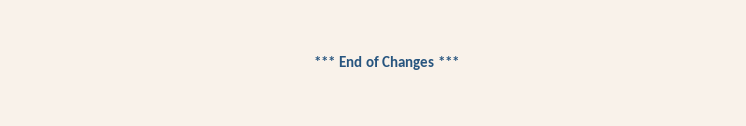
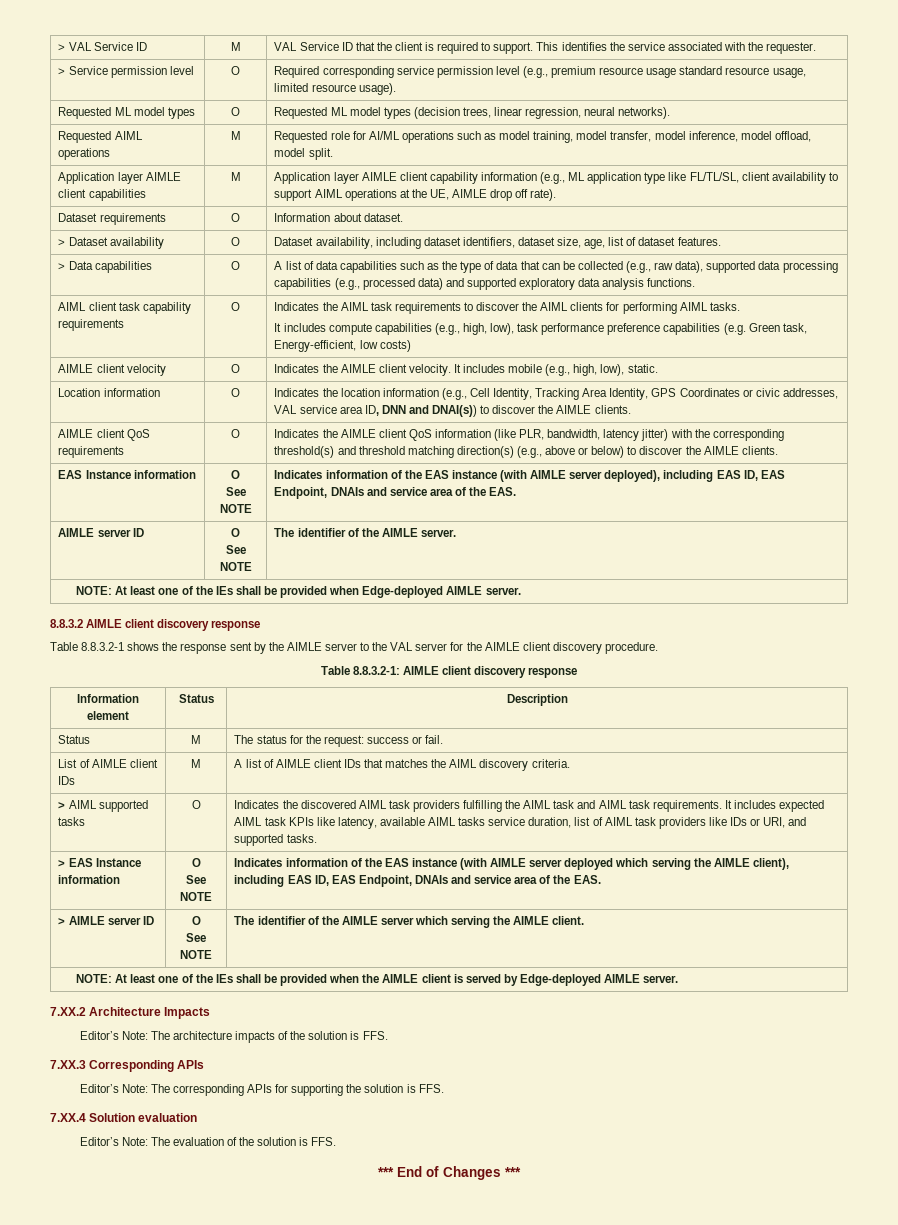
(313, 61) none -> [58,42,147,51] [230,42,241,51] [274,42,817,54] [58,66,194,78] [231,66,240,75] [274,66,806,78] [274,83,396,95] [58,107,195,119] [231,107,240,116] [274,107,671,119] [58,131,143,143] [58,148,111,160] [230,131,241,140] [274,131,811,143] [274,148,333,160] [58,172,181,184] [58,189,146,201] [230,172,241,181] [274,172,838,184] [274,189,557,201] [58,213,166,225] [231,213,240,222] [274,213,403,222] [58,237,164,249] [231,237,240,246] [274,237,721,249] [58,261,152,273] [231,261,240,270] [274,261,838,273] [274,278,696,290] [58,302,191,314] [58,319,125,331] [231,302,240,311] [274,302,740,314] [274,323,807,335] [274,340,411,352] [58,364,166,376] [231,364,240,373] [274,364,658,376] [58,388,160,397] [231,388,240,397] [274,388,838,400] [274,405,631,417] [58,429,150,441] [58,446,125,458] [231,429,240,438] [274,429,784,441] [274,446,778,458] [58,470,196,479] [231,470,240,479] [225,487,246,496] [219,504,252,513] [274,470,785,482] [274,487,517,499] [58,528,144,537] [231,528,240,537] [225,545,246,554] [219,562,252,571] [274,528,456,537] [76,586,521,598] [50,619,261,631] [50,642,658,654] [320,666,578,678] [77,694,139,703] [87,711,129,720] [178,694,214,703] [506,694,568,706] [58,735,91,744] [191,735,201,744] [234,735,444,747] [58,759,158,768] [58,776,76,785] [191,759,201,768] [234,759,570,771] [58,800,148,812] [58,817,86,826] [191,800,201,809] [234,800,825,812] [234,817,807,829] [234,834,317,846] [58,858,141,867] [58,875,121,884] [191,858,201,867] [186,875,206,884] [180,892,212,901] [234,858,789,870] [234,875,601,887] [58,916,154,925] [191,916,201,925] [186,933,206,942] [180,950,212,959] [234,916,585,928] [76,974,679,986] [50,1007,211,1019] [79,1031,388,1043] [50,1060,205,1072] [79,1084,444,1096] [50,1113,198,1122] [79,1137,337,1146] > VAL Service ID | M | VAL Service ID that the client is required to support. This identifies the service associated with the requester. // > Service permission level | O | Required corresponding service permission level (e.g., premium resource usage standard resource usage, limited resource usage). // Requested ML model types | O | Requested ML model types (decision trees, linear regression, neural networks). // Requested AIML operations | M | Requested role for AI/ML operations such as model training, model transfer, model inference, model offload, model split. // Application layer AIMLE client capabilities | M | Application layer AIMLE client capability information (e.g., ML application type like FL/TL/SL, client availability to support AIML operations at the UE, AIMLE drop off rate). // Dataset requirements | O | Information about dataset. // > Dataset availability | O | Dataset availability, including dataset identifiers, dataset size, age, list of dataset features. // > Data capabilities | O | A list of data capabilities such as the type of data that can be collected (e.g., raw data), supported data processing capabilities (e.g., processed data) and supported exploratory data analysis functions. // AIML client task capability requirements | O | Indicates the AIML task requirements to discover the AIML clients for performing AIML tasks. // It includes compute capabilities (e.g., high, low), task performance preference capabilities (e.g. Green task, Energy-efficient, low costs) // AIMLE client velocity | O | Indicates the AIMLE client velocity. It includes mobile (e.g., high, low), static. // Location information | O | Indicates the location information (e.g., Cell Identity, Tracking Area Identity, GPS Coordinates or civic addresses, VAL service area ID, DNN and DNAI(s)) to discover the AIMLE clients. // AIMLE client QoS requirements | O | Indicates the AIMLE client QoS information (like PLR, bandwidth, latency jitter) with the corresponding threshold(s) and threshold matching direction(s) (e.g., above or below) to discover the AIMLE clients. // EAS Instance information | O // See NOTE | Indicates information of the EAS instance (with AIMLE server deployed), including EAS ID, EAS Endpoint, DNAIs and service area of the EAS. // AIMLE server ID | O // See NOTE | The identifier of the AIMLE server. // NOTE: At least one of the IEs shall be provided when Edge-deployed AIMLE server. // 8.8.3.2 AIMLE client discovery response // Table 8.8.3.2-1 shows the response sent by the AIMLE server to the VAL server for the AIMLE client discovery procedure. // Table 8.8.3.2-1: AIMLE client discovery response // Information element | Status | Description // Status | M | The status for the request: success or fail. // List of AIMLE client IDs | M | A list of AIMLE client IDs that matches the AIML discovery criteria. // > AIML supported tasks | O | Indicates the discovered AIML task providers fulfilling the AIML task and AIML task requirements. It includes expected AIML task KPIs like latency, available AIML tasks service duration, list of AIML task providers like IDs or URI, and supported tasks. // > EAS Instance information | O // See NOTE | Indicates information of the EAS instance (with AIMLE server deployed which serving the AIMLE client), including EAS ID, EAS Endpoint, DNAIs and service area of the EAS. // > AIMLE server ID | O // See NOTE | The identifier of the AIMLE server which serving the AIMLE client. // NOTE: At least one of the IEs shall be provided when the AIMLE client is served by Edge-deployed AIMLE server. // 7.XX.2 Architecture Impacts // Editor’s Note: The architecture impacts of the solution is FFS. // 7.XX.3 Corresponding APIs // Editor’s Note: The corresponding APIs for supporting the solution is FFS. // 7.XX.4 Solution evaluation // Editor’s Note: The evaluation of the solution is FFS. //

